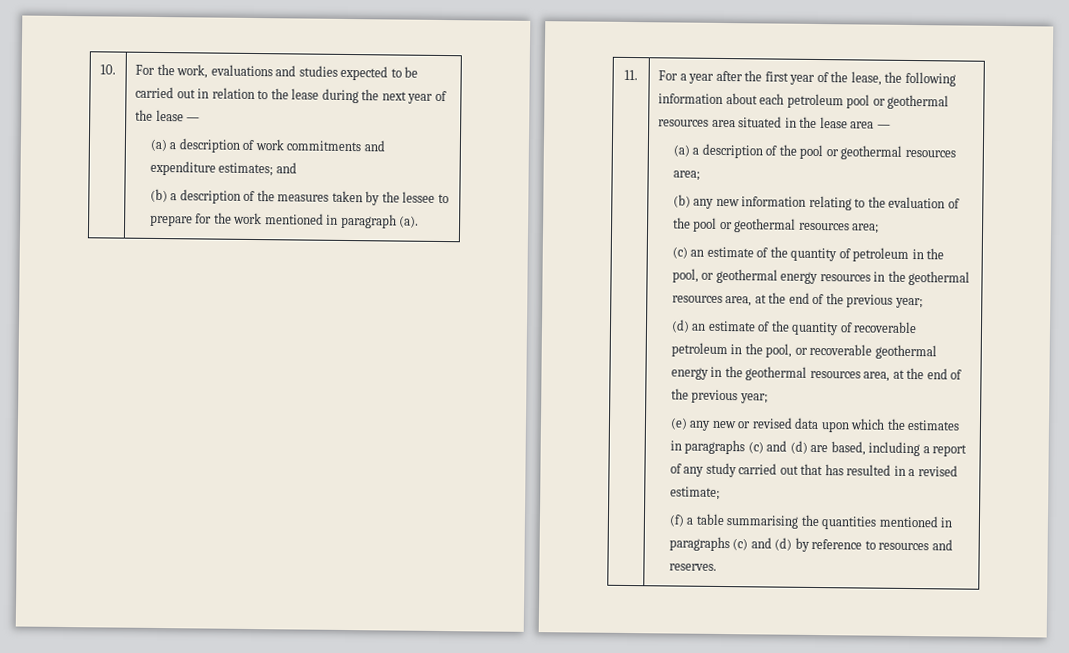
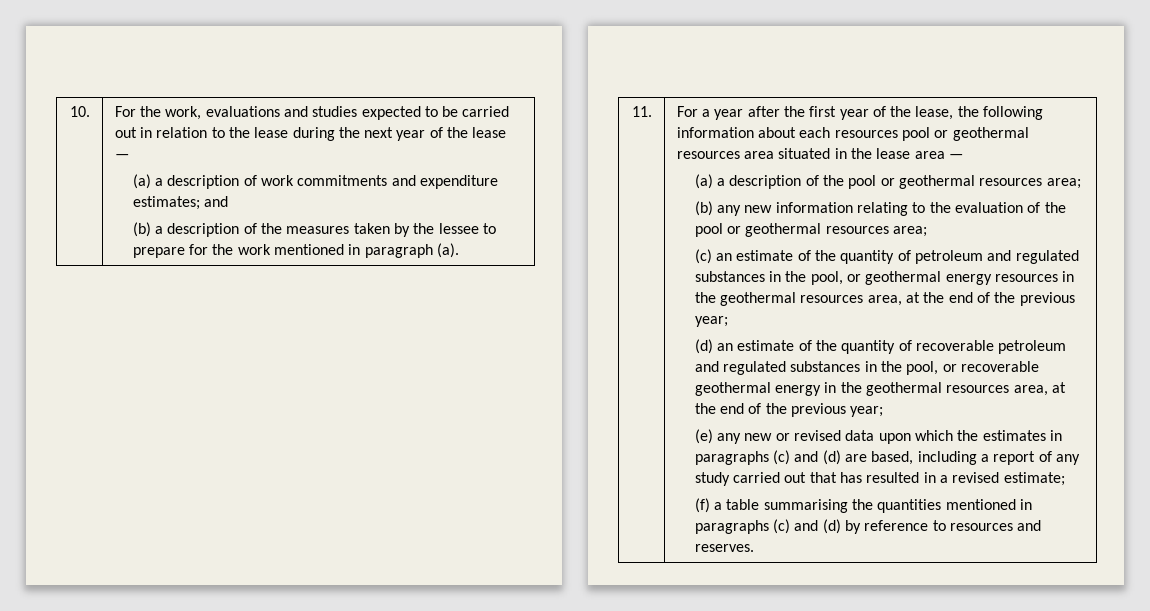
[786,93,844,109] petroleum -> [834,130,898,138] resources
(910, 254) none -> [987,250,1079,264] [694,271,765,282] and regulated substances
(728, 350) none -> [694,361,861,375] and regulated substances

